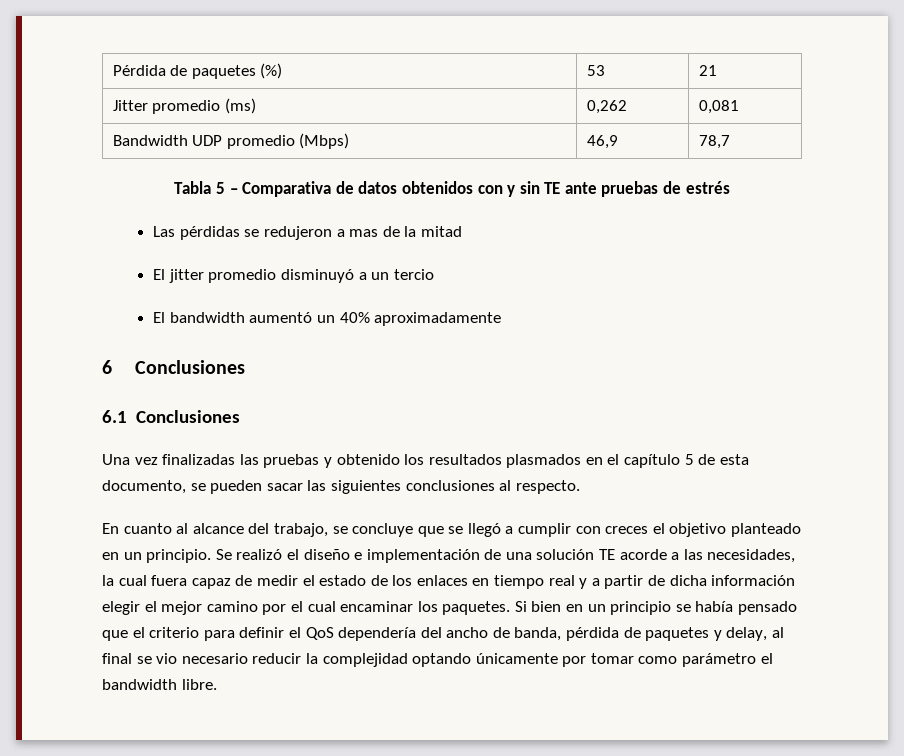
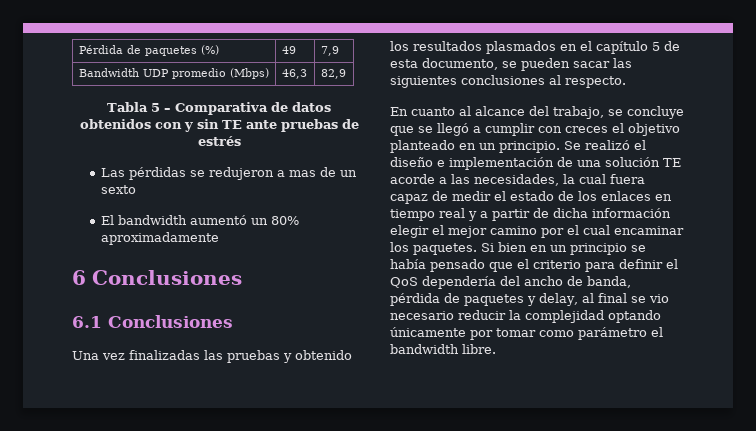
[586,65,605,76] [698,65,717,76] [112,98,256,114] [586,100,627,114] [698,100,739,114] 53 | 21 // Jitter promedio (ms) | 0,262 | 0,081 -> [281,46,296,54] [320,46,339,56] 49 | 7,9
[586,135,618,149] [698,135,730,149] 46,9 | 78,7 -> [281,69,307,79] [320,69,346,79] 46,3 | 82,9
[404,226,462,237] [153,269,434,283] la mitad // El jitter promedio disminuyó a un tercio -> [340,170,358,177] [101,185,137,194] un sexto
[339,312,370,323] 40% -> [271,216,300,225] 80%

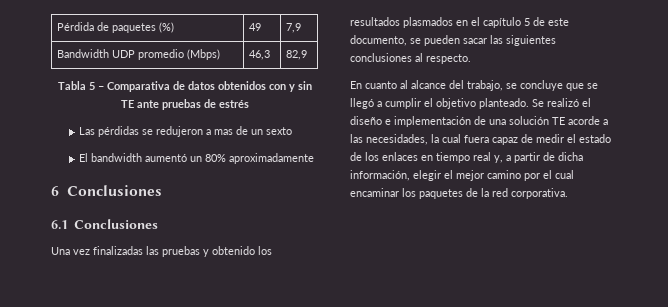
[390,59,418,68] esta -> [548,18,569,26] este
[538,123,680,136] [390,140,560,153] con creces el objetivo planteado en un principio. -> [424,98,529,109] el objetivo planteado.
[468,211,477,221] y -> [494,155,503,163] y,
[592,208,671,218] información -> [350,170,410,181] información,
[413,242,646,255] [390,259,678,272] [390,276,631,289] [390,293,669,306] [390,310,661,323] [390,327,663,340] [390,344,496,354] paquetes. Si bien en un principio se había pensado que el criterio para definir el QoS dependería del ancho de banda, pérdida de paquetes y delay, al final se vio necesario reducir la complejidad optando únicamente por tomar como parámetro el bandwidth libre. -> [419,188,568,199] paquetes de la red corporativa.

